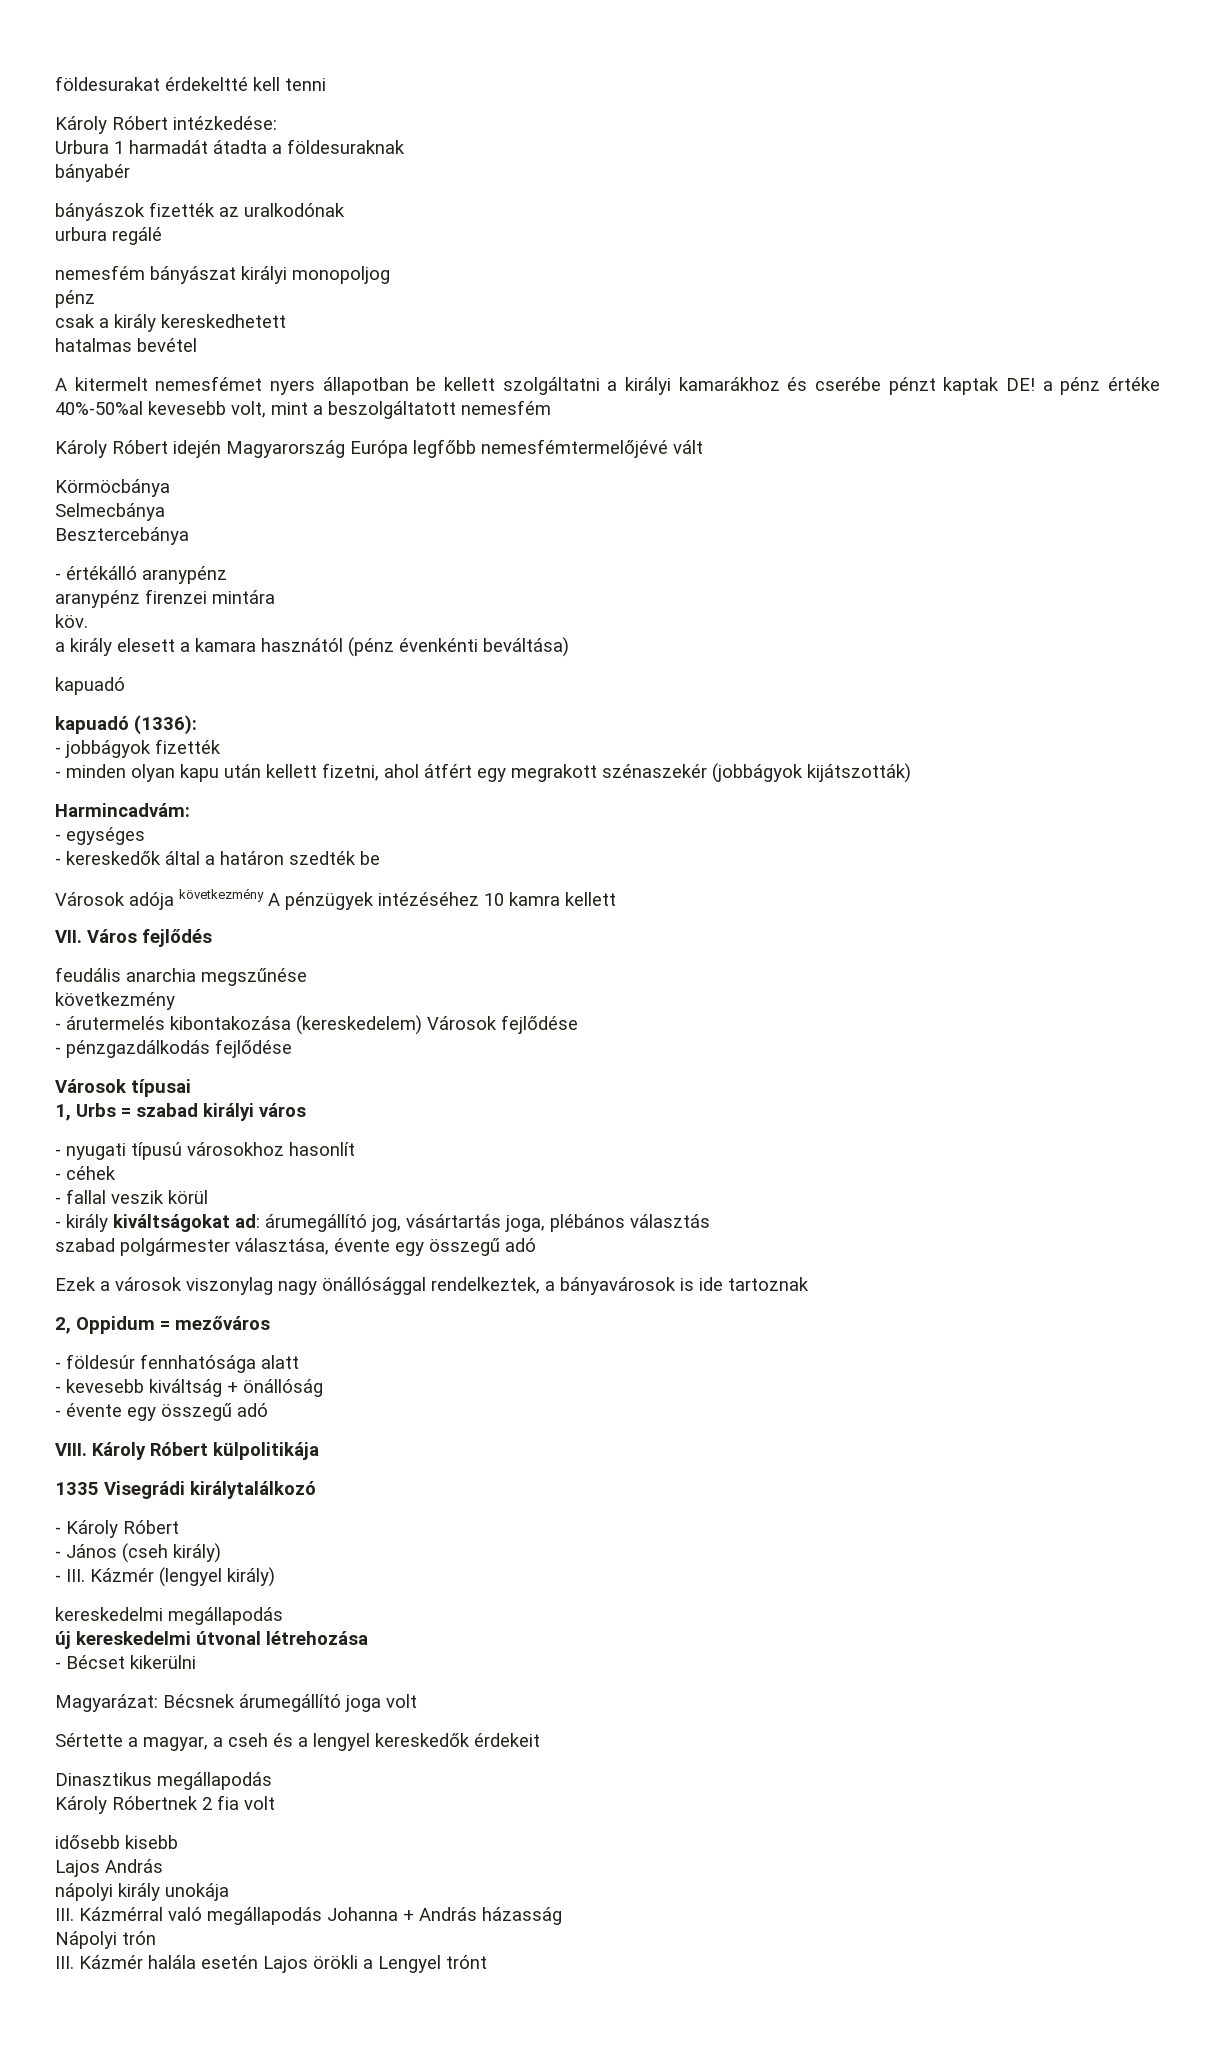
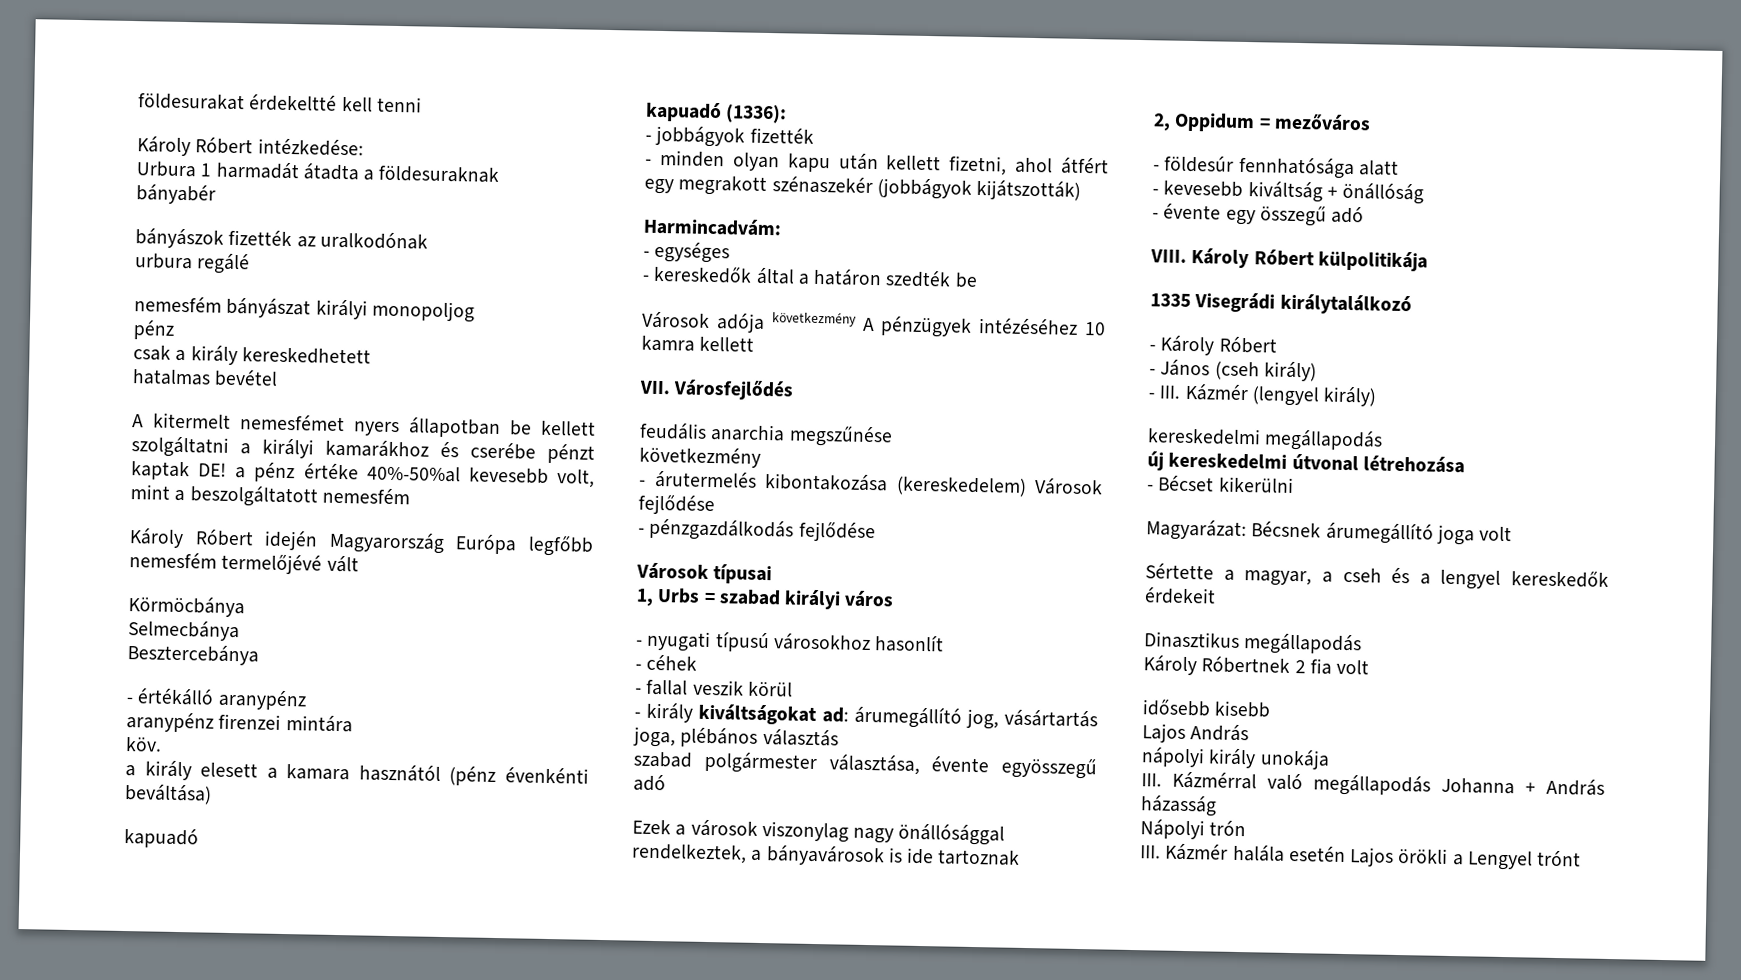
[481,439,668,458] nemesfémtermelőjévé -> [129,552,323,575] nemesfém termelőjévé
[87,929,212,947] Város fejlődés -> [673,379,795,401] Városfejlődés
[395,1238,500,1256] egy összegű -> [1001,757,1097,780] egyösszegű

